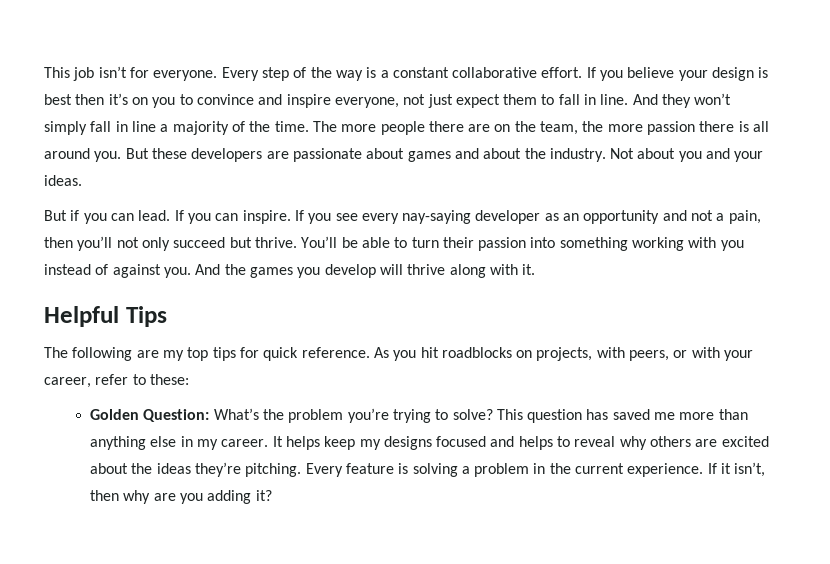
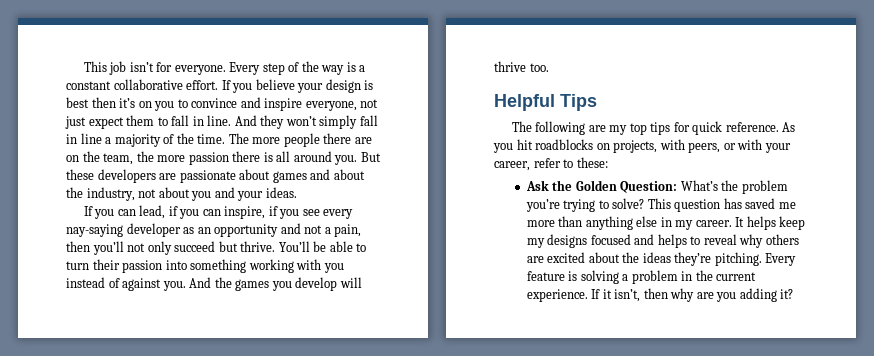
[549,148,635,162] industry. Not -> [86,187,157,201] industry, not
[44,210,304,224] But if you can lead. If you can inspire. If -> [83,205,278,219] If you can lead, if you can inspire, if
[449,264,536,278] along with it. -> [529,63,549,72] too.
(189, 379) none -> [525,180,573,191] Ask the

